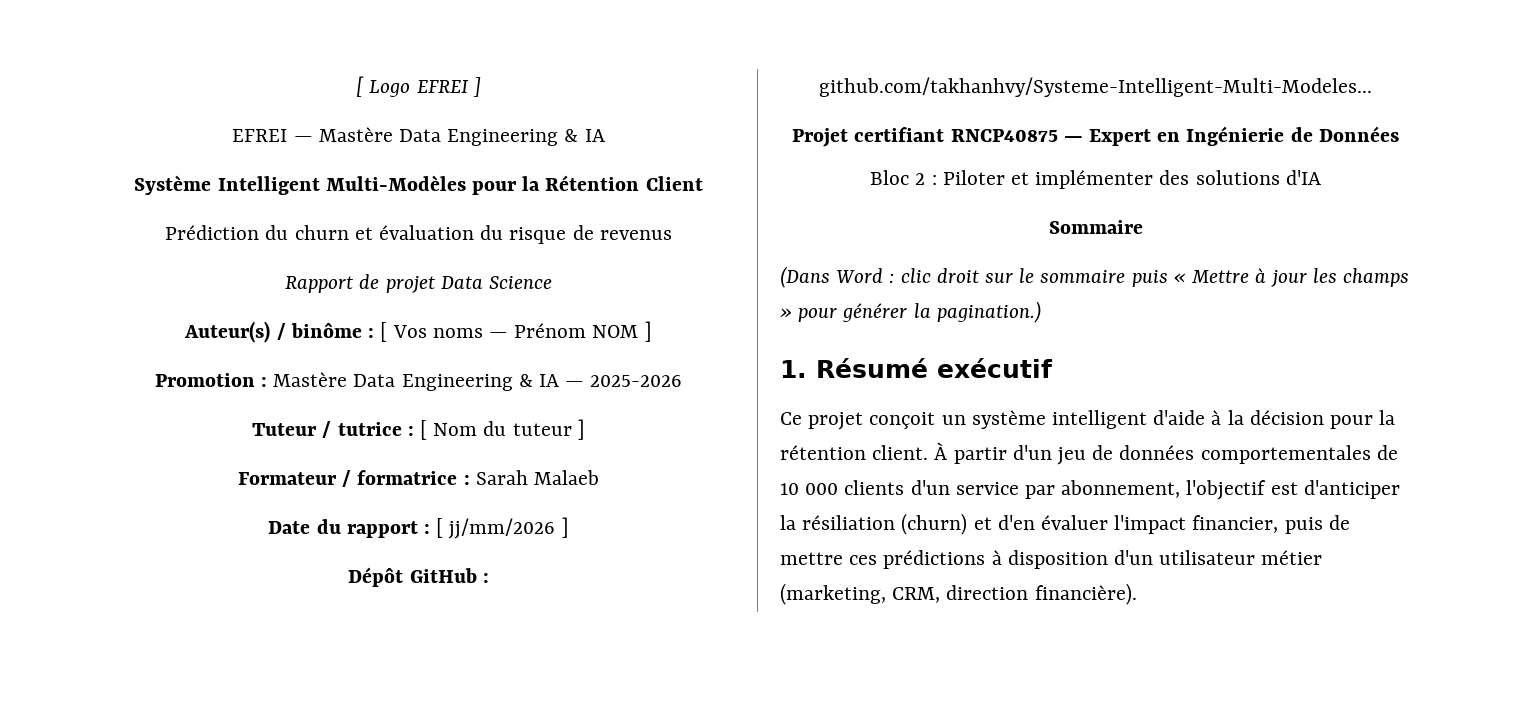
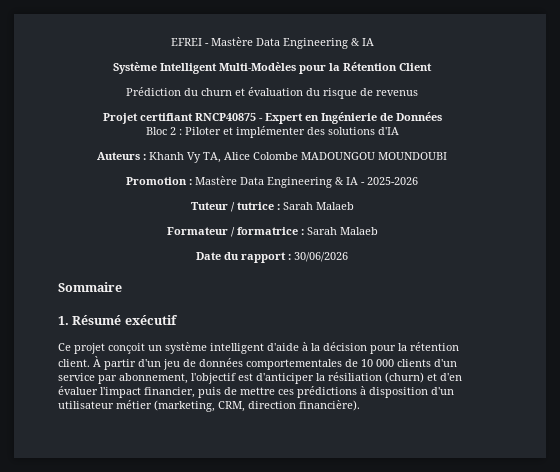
[356,76,481,97] [232,129,313,142] [ Logo EFREI ] // EFREI — -> [170,38,209,46] EFREI -
[285,274,552,293] [184,321,652,343] [154,372,683,391] [252,419,585,440] [237,470,600,487] [268,517,569,539] [348,567,489,587] [819,77,1372,97] // Rapport de projet Data Science // Auteur(s) / binôme : [ Vos noms — Prénom NOM ] // Promotion : Mastère Data Engineering & IA — 2025-2026 // Tuteur / tutrice : [ Nom du tuteur ] // Formateur / formatrice : Sarah Malaeb // Date du rapport : [ jj/mm/2026 ] // Dépôt GitHub : github.com/takhanhvy/Systeme-Intelligent-Multi-Modeles... -> (418, 93) none
[1063,136,1083,142] — -> [258,118,263,121] -
[1048,220,1143,234] [780,266,1409,288] [780,301,1041,323] Sommaire // (Dans Word : clic droit sur le sommaire puis « Mettre à jour les champs » pour générer la pagination.) -> [97,152,447,163] [126,176,418,188] [190,202,354,212] [166,227,378,237] [196,252,348,263] [58,282,122,292] Auteurs : Khanh Vy TA, Alice Colombe MADOUNGOU MOUNDOUBI // Promotion : Mastère Data Engineering & IA - 2025-2026 // Tuteur / tutrice : Sarah Malaeb // Formateur / formatrice : Sarah Malaeb // Date du rapport : 30/06/2026 // Sommaire

